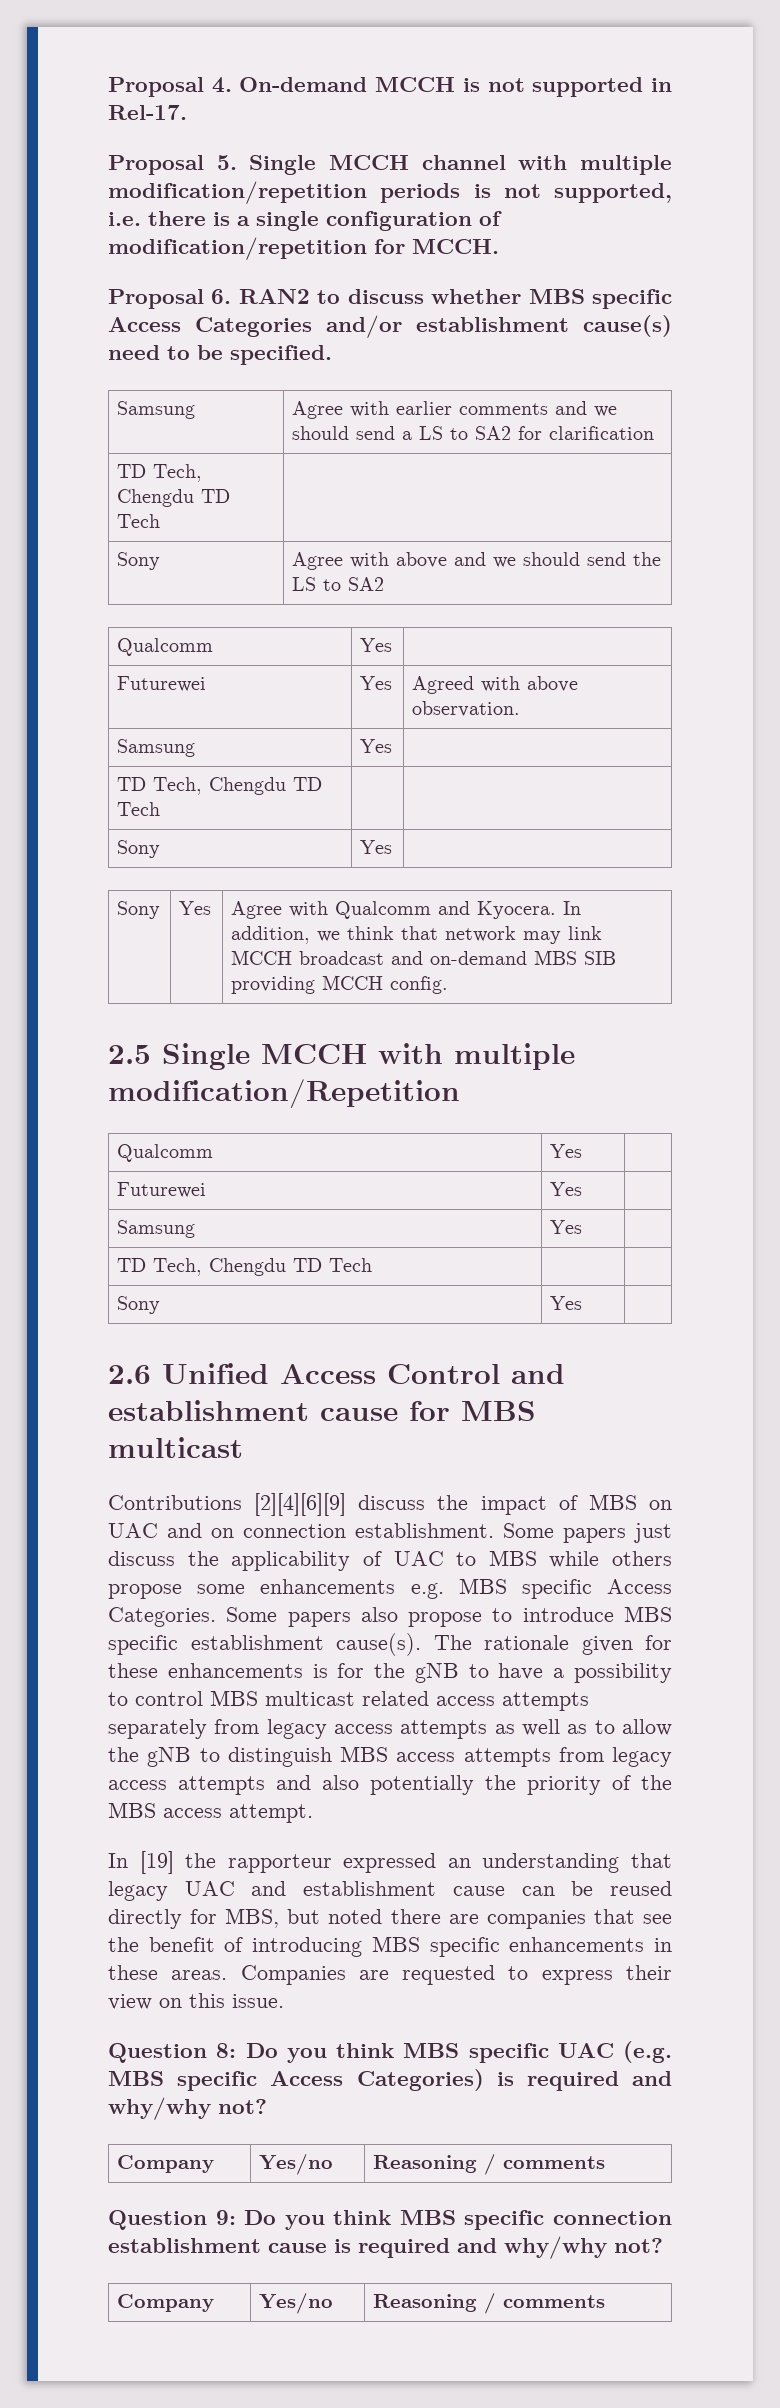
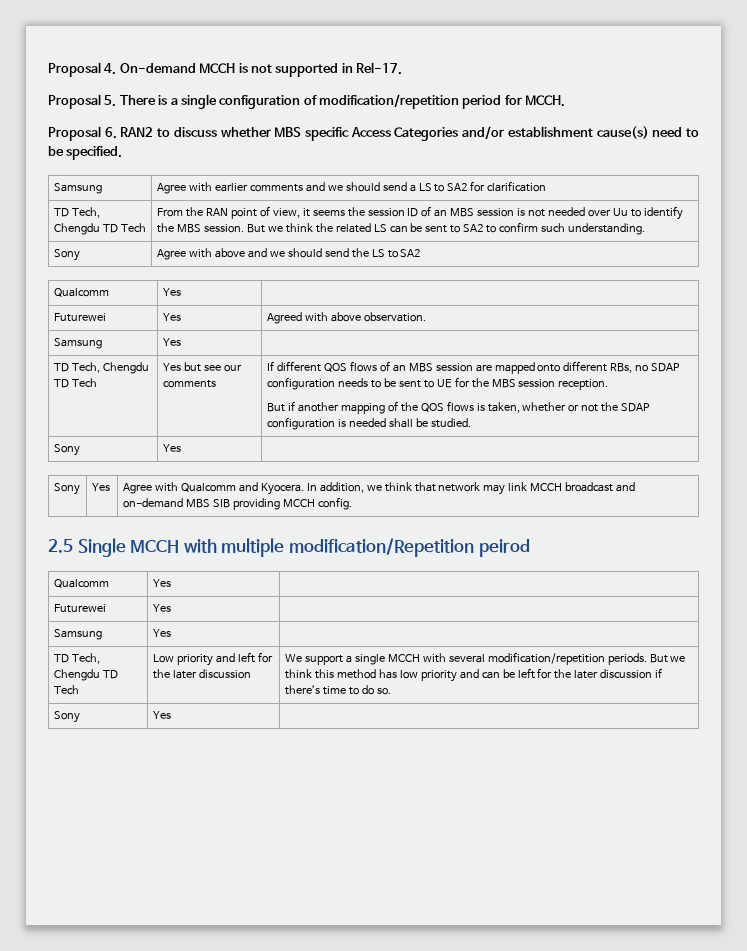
[249,155,672,175] [108,181,672,204] [108,211,206,226] Single MCCH channel with multiple modification/repetition periods is not supported, i.e. there -> [119,95,156,105] There
(367, 248) none -> [462,95,502,109] period
(161, 521) none -> [156,206,684,220] [156,222,646,235] From the RAN point of view, it seems the session ID of an MBS session is not needed over Uu to identify the MBS session. But we think the related LS can be sent to SA2 to confirm such understanding.
(161, 809) | -> [162,362,242,372] [162,380,216,388] [266,361,681,374] [266,377,609,390] [266,401,651,414] [266,417,471,430] Yes but see our comments | If different QOS flows of an MBS session are mapped onto different RBs, no SDAP configuration needs to be sent to UE for the MBS session reception. // But if another mapping of the QOS flows is taken, whether or not the SDAP configuration is needed shall be studied.
(460, 1094) none -> [478,539,530,557] peirod
[117,1296,161,1314] [550,1296,583,1310] [108,1363,565,1384] [108,1400,536,1421] [108,1437,243,1458] [108,1493,672,1516] [108,1523,672,1543] [108,1550,672,1571] [108,1578,673,1599] [108,1606,672,1627] [108,1633,672,1656] [108,1663,672,1683] [108,1690,589,1711] [108,1719,672,1739] [108,1746,672,1767] [108,1775,672,1795] [108,1802,313,1823] [108,1851,672,1874] [108,1881,672,1901] [108,1908,672,1929] [108,1936,672,1957] [108,1965,672,1985] [108,1993,284,2010] [108,2041,672,2063] [108,2069,672,2091] [108,2097,267,2120] [117,2155,215,2173] [259,2154,334,2175] [373,2154,606,2175] [108,2210,672,2230] [108,2236,663,2259] [117,2294,215,2312] [259,2293,334,2314] [373,2293,606,2314] | // Sony | Yes | // 2.6 Unified Access Control and establishment cause for MBS multicast // Contributions [2][4][6][9] discuss the impact of MBS on UAC and on connection establishment. Some papers just discuss the applicability of UAC to MBS while others propose some enhancements e.g. MBS specific Access Categories. Some papers also propose to introduce MBS specific establishment cause(s). The rationale given for these enhancements is for the gNB to have a possibility to control MBS multicast related access attempts separately from legacy access attempts as well as to allow the gNB to distinguish MBS access attempts from legacy access attempts and also potentially the priority of the MBS access attempt. // In [19] the rapporteur expressed an understanding that legacy UAC and establishment cause can be reused directly for MBS, but noted there are companies that see the benefit of introducing MBS specific enhancements in these areas. Companies are requested to express their view on this issue. // Question 8: Do you think MBS specific UAC (e.g. MBS specific Access Categories) is required and why/why not? // Company | Yes/no | Reasoning / comments // Question 9: Do you think MBS specific connection establishment cause is required and why/why not? // Company | Yes/no | Reasoning / comments -> [152,652,273,666] [152,669,251,679] [284,652,686,665] [284,668,663,682] [284,685,391,695] [53,711,80,723] [152,711,171,719] Low priority and left for the later discussion | We support a single MCCH with several modification/repetition periods. But we think this method has low priority and can be left for the later discussion if there’s time to do so. // Sony | Yes |

